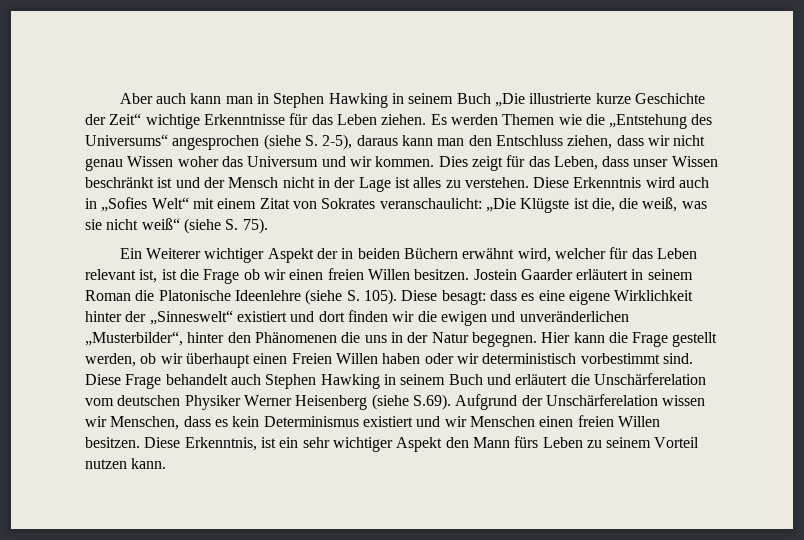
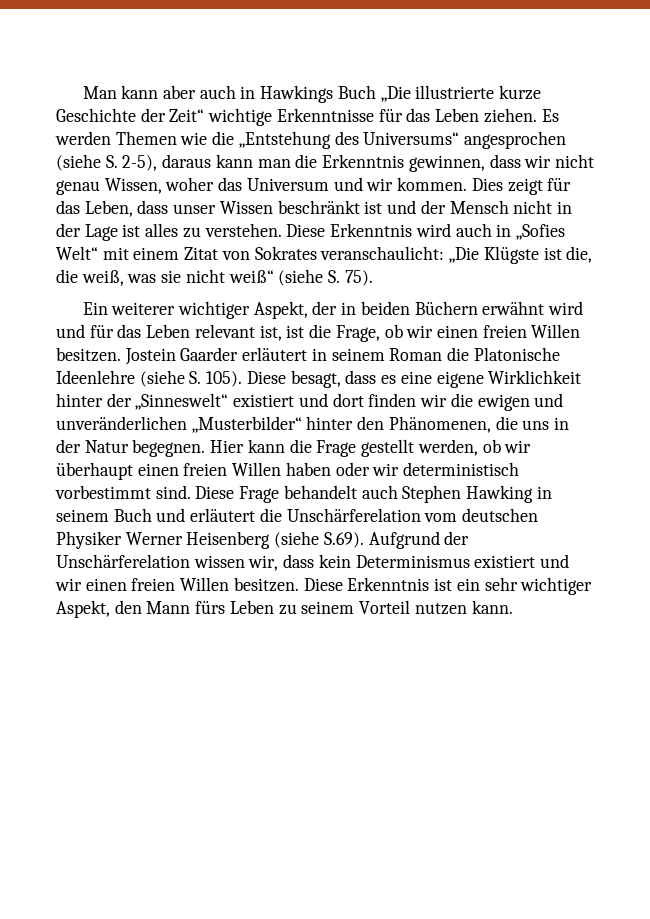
[119,93,454,108] Aber auch kann man in Stephen Hawking in seinem -> [82,85,334,103] Man kann aber auch in Hawkings
[468,135,613,149] den Entschluss ziehen, -> [295,154,485,172] die Erkenntnis gewinnen,
[127,156,174,167] Wissen -> [104,178,162,194] Wissen,
[146,248,314,263] Weiterer wichtiger Aspekt -> [111,301,308,319] weiterer wichtiger Aspekt,
[517,248,606,262] wird, welcher -> [548,301,584,315] [56,324,85,338] wird und
[203,269,240,284] Frage -> [335,325,380,342] Frage,
[441,290,486,305] besagt: -> [290,370,341,388] besagt,
[85,331,183,346] „Musterbilder“, -> [191,416,302,433] „Musterbilder“
[254,332,337,343] Phänomenen -> [388,416,491,433] Phänomenen,
[291,353,332,364] Freien -> [183,463,228,476] freien
[85,416,228,430] wir Menschen, dass es -> [248,554,315,571] wir, dass
[469,416,535,427] Menschen -> (82, 584) none
[184,437,257,451] Erkenntnis, -> [347,577,430,591] Erkenntnis
[396,437,443,452] Aspekt -> [56,600,110,618] Aspekt,

